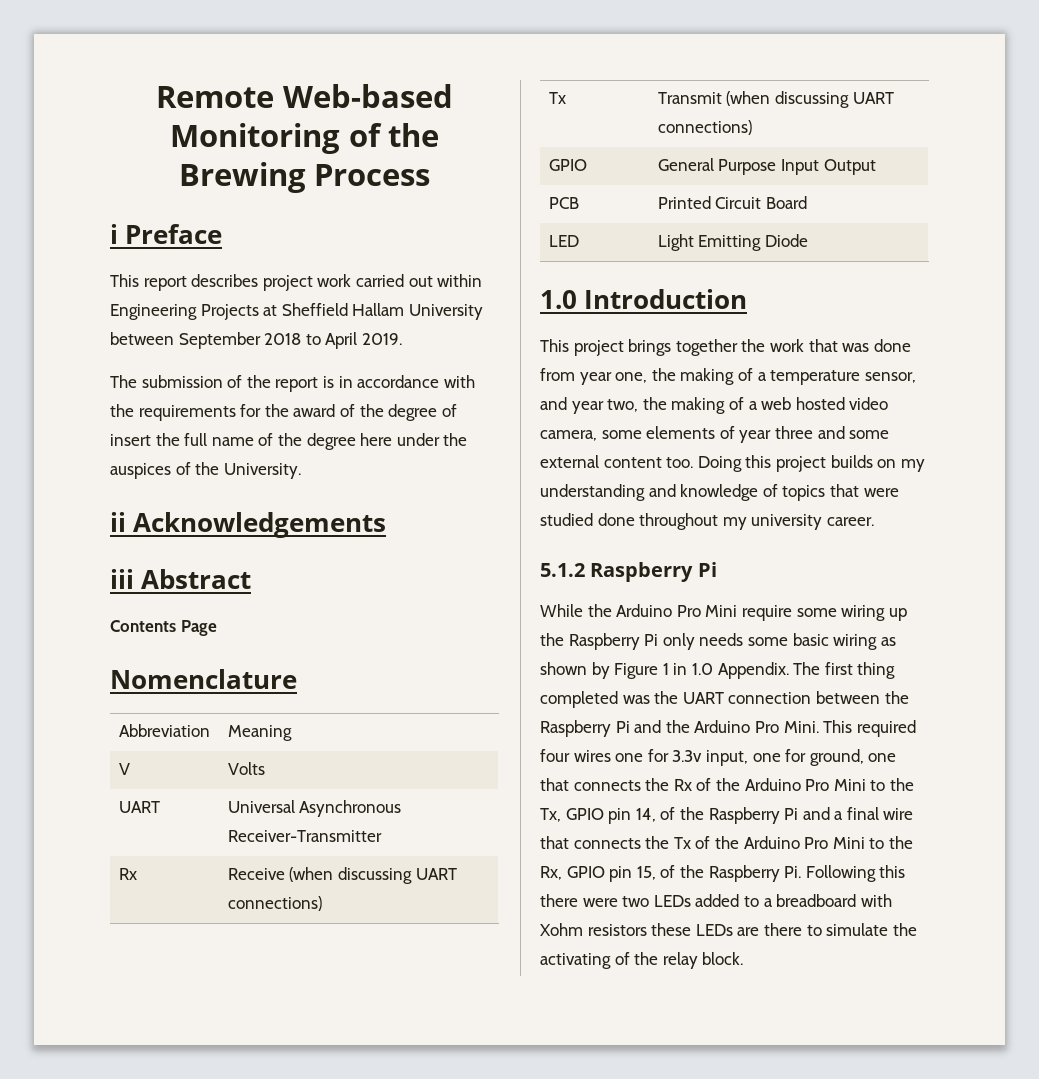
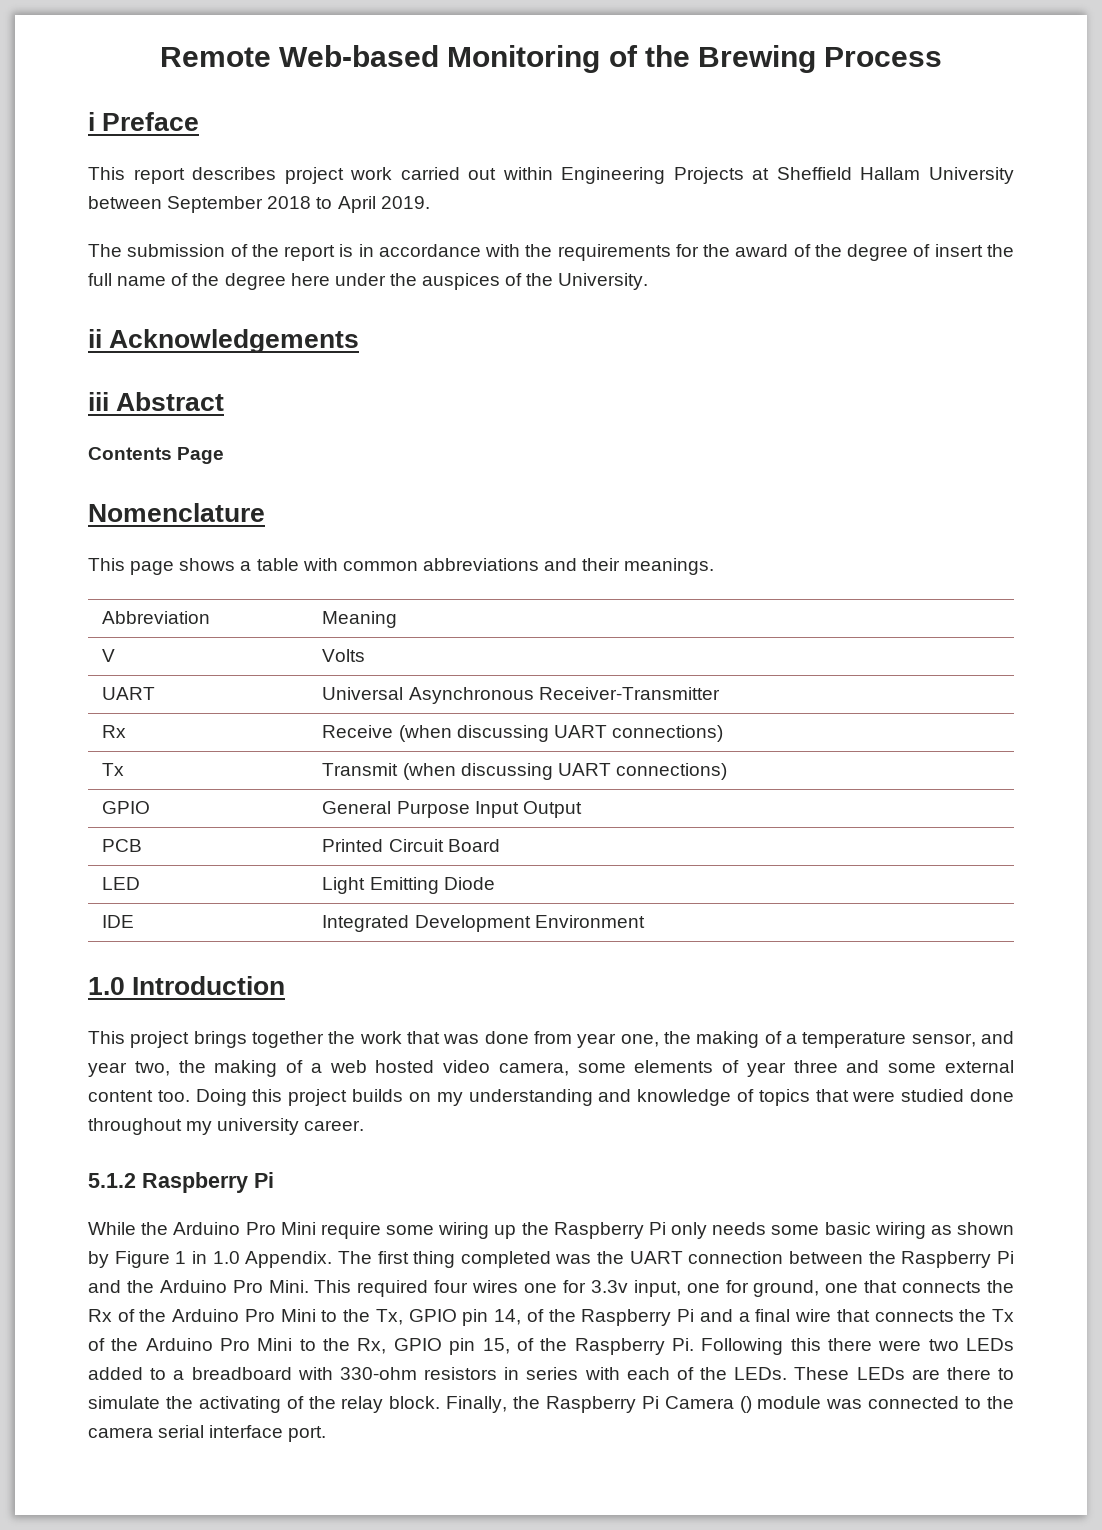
(297, 679) none -> [88,558,715,575] // This page shows a table with common abbreviations and their meanings.
(809, 240) none -> [102,915,135,928] [322,915,645,932] // IDE | Integrated Development Environment
[540,923,692,936] Xohm resistors these -> [339,1367,850,1380] 330-ohm resistors in series with each of the LEDs. These
(744, 958) none -> [446,1396,1014,1413] [88,1425,327,1442] Finally, the Raspberry Pi Camera () module was connected to the camera serial interface port.

